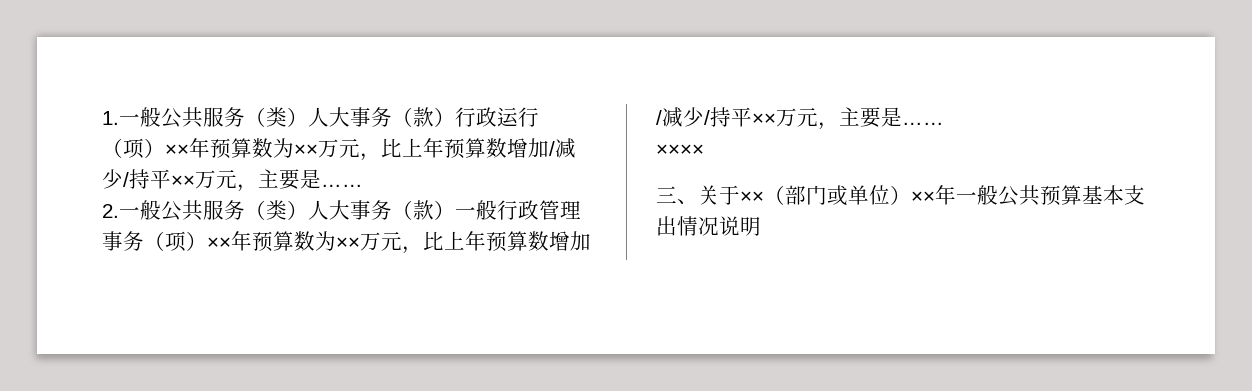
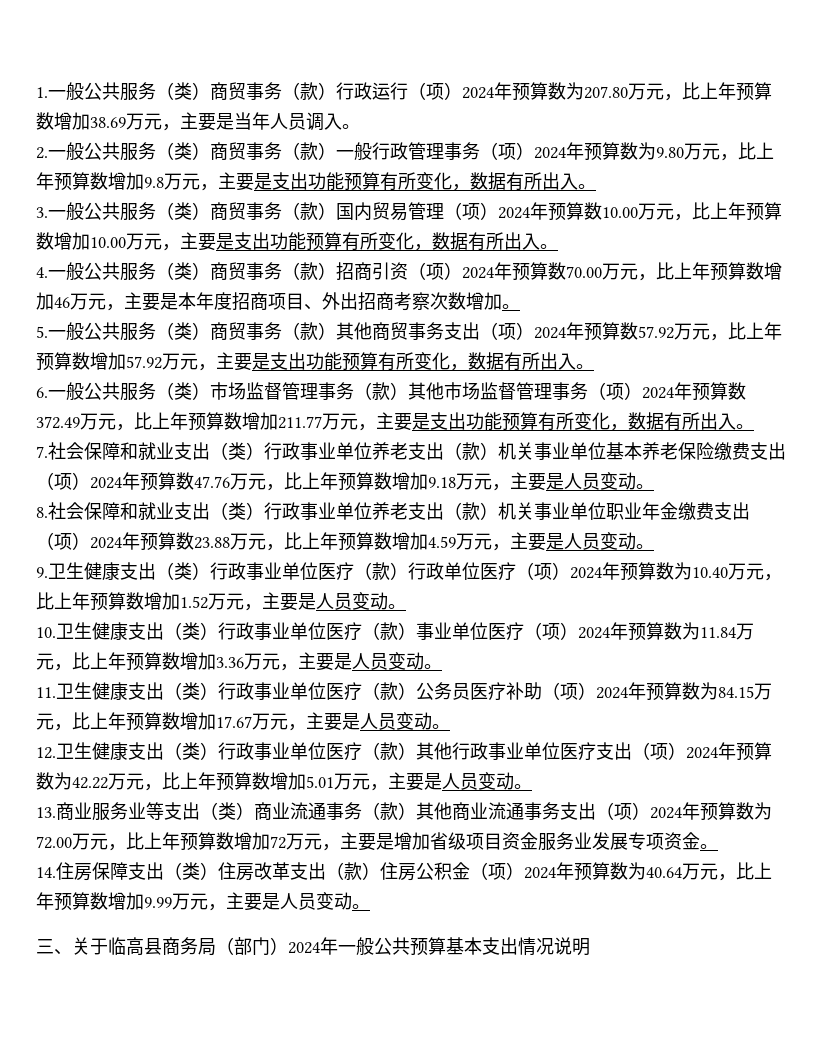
[308,107,350,127] 人大 -> [210,82,246,100] 商贸
[165,138,576,161] [102,169,363,192] ××年预算数为××万元，比上年预算数增加/减少/持平××万元，主要是…… -> [462,82,772,101] [36,112,360,131] 2024年预算数为207.80万元，比上年预算数增加38.69万元，主要是当年人员调入。
[308,200,350,220] 人大 -> [210,142,246,160] 商贸
[207,231,591,254] [656,107,944,130] [656,144,704,156] [656,185,935,206] ××年预算数为××万元，比上年预算数增加/减少/持平××万元，主要是…… // ×××× // 三、关于××（部门或单位）×× -> [534,142,774,161] [36,172,596,191] [36,202,782,221] [36,232,558,251] [36,262,782,281] [36,292,520,311] [36,322,782,341] [36,352,594,371] [36,382,746,401] [36,412,754,431] [36,442,786,461] [36,472,654,491] [36,502,750,521] [36,532,654,551] [36,562,782,581] [36,592,406,611] [36,622,754,641] [36,652,442,671] [36,682,772,701] [36,712,450,731] [36,742,772,761] [36,772,532,791] [36,802,772,821] [36,832,718,851] [36,862,772,881] [36,892,370,911] [36,937,320,956] 2024年预算数为9.80万元，比上年预算数增加9.8万元，主要是支出功能预算有所变化，数据有所出入。 // 3.一般公共服务（类）商贸事务（款）国内贸易管理（项）2024年预算数10.00万元，比上年预算数增加10.00万元，主要是支出功能预算有所变化，数据有所出入。 // 4.一般公共服务（类）商贸事务（款）招商引资（项）2024年预算数70.00万元，比上年预算数增加46万元，主要是本年度招商项目、外出招商考察次数增加。 // 5.一般公共服务（类）商贸事务（款）其他商贸事务支出（项）2024年预算数57.92万元，比上年预算数增加57.92万元，主要是支出功能预算有所变化，数据有所出入。 // 6.一般公共服务（类）市场监督管理事务（款）其他市场监督管理事务（项）2024年预算数372.49万元，比上年预算数增加211.77万元，主要是支出功能预算有所变化，数据有所出入。 // 7.社会保障和就业支出（类）行政事业单位养老支出（款）机关事业单位基本养老保险缴费支出（项）2024年预算数47.76万元，比上年预算数增加9.18万元，主要是人员变动。 // 8.社会保障和就业支出（类）行政事业单位养老支出（款）机关事业单位职业年金缴费支出（项）2024年预算数23.88万元，比上年预算数增加4.59万元，主要是人员变动。 // 9.卫生健康支出（类）行政事业单位医疗（款）行政单位医疗（项）2024年预算数为10.40万元，比上年预算数增加1.52万元，主要是人员变动。 // 10.卫生健康支出（类）行政事业单位医疗（款）事业单位医疗（项）2024年预算数为11.84万元，比上年预算数增加3.36万元，主要是人员变动。 // 11.卫生健康支出（类）行政事业单位医疗（款）公务员医疗补助（项）2024年预算数为84.15万元，比上年预算数增加17.67万元，主要是人员变动。 // 12.卫生健康支出（类）行政事业单位医疗（款）其他行政事业单位医疗支出（项）2024年预算数为42.22万元，比上年预算数增加5.01万元，主要是人员变动。 // 13.商业服务业等支出（类）商业流通事务（款）其他商业流通事务支出（项）2024年预算数为72.00万元，比上年预算数增加72万元，主要是增加省级项目资金服务业发展专项资金。 // 14.住房保障支出（类）住房改革支出（款）住房公积金（项）2024年预算数为40.64万元，比上年预算数增加9.99万元，主要是人员变动。 // 三、关于临高县商务局（部门）2024

